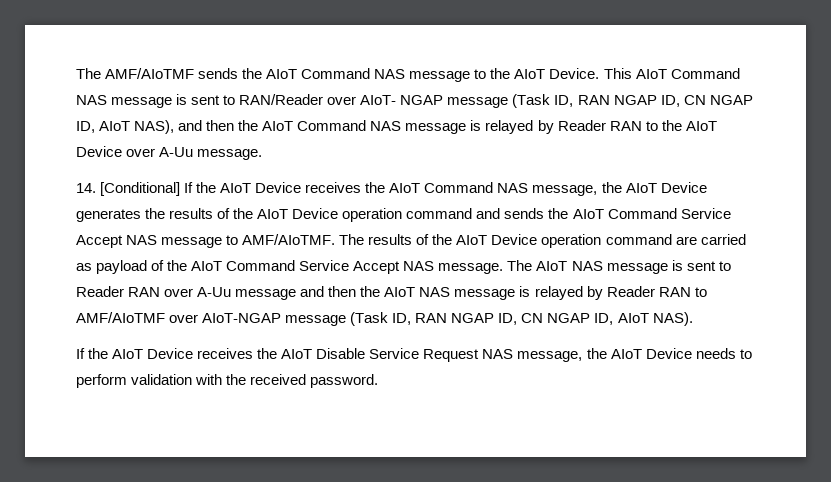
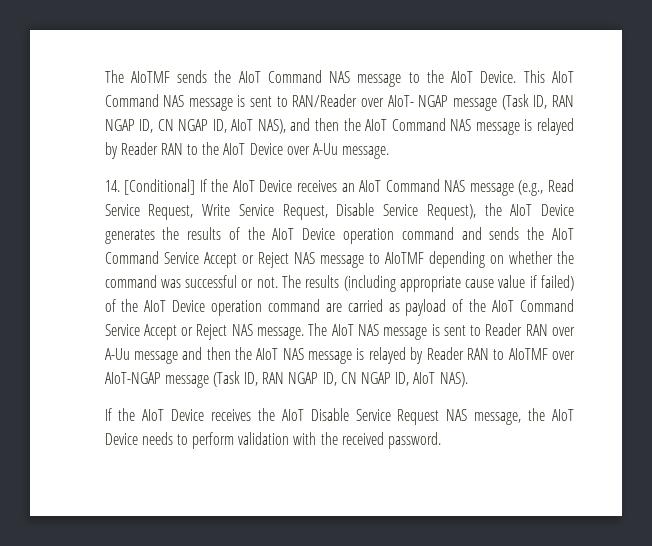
[75,68,194,79] The AMF/AIoTMF -> [104,70,170,83] The AIoTMF
[365,182,598,196] the AIoT Command NAS message, -> [341,179,575,196] [104,203,476,220] an AIoT Command NAS message (e.g., Read Service Request, Write Service Request, Disable Service Request),
[125,234,413,248] NAS message to AMF/AIoTMF. The results -> [241,251,574,268] [104,275,574,292] or Reject NAS message to AIoTMF depending on whether the command was successful or not. The results (including appropriate cause value if failed)
(401, 267) none -> [181,324,228,340] or Reject
[75,312,165,323] AMF/AIoTMF -> [508,348,548,360] AIoTMF

